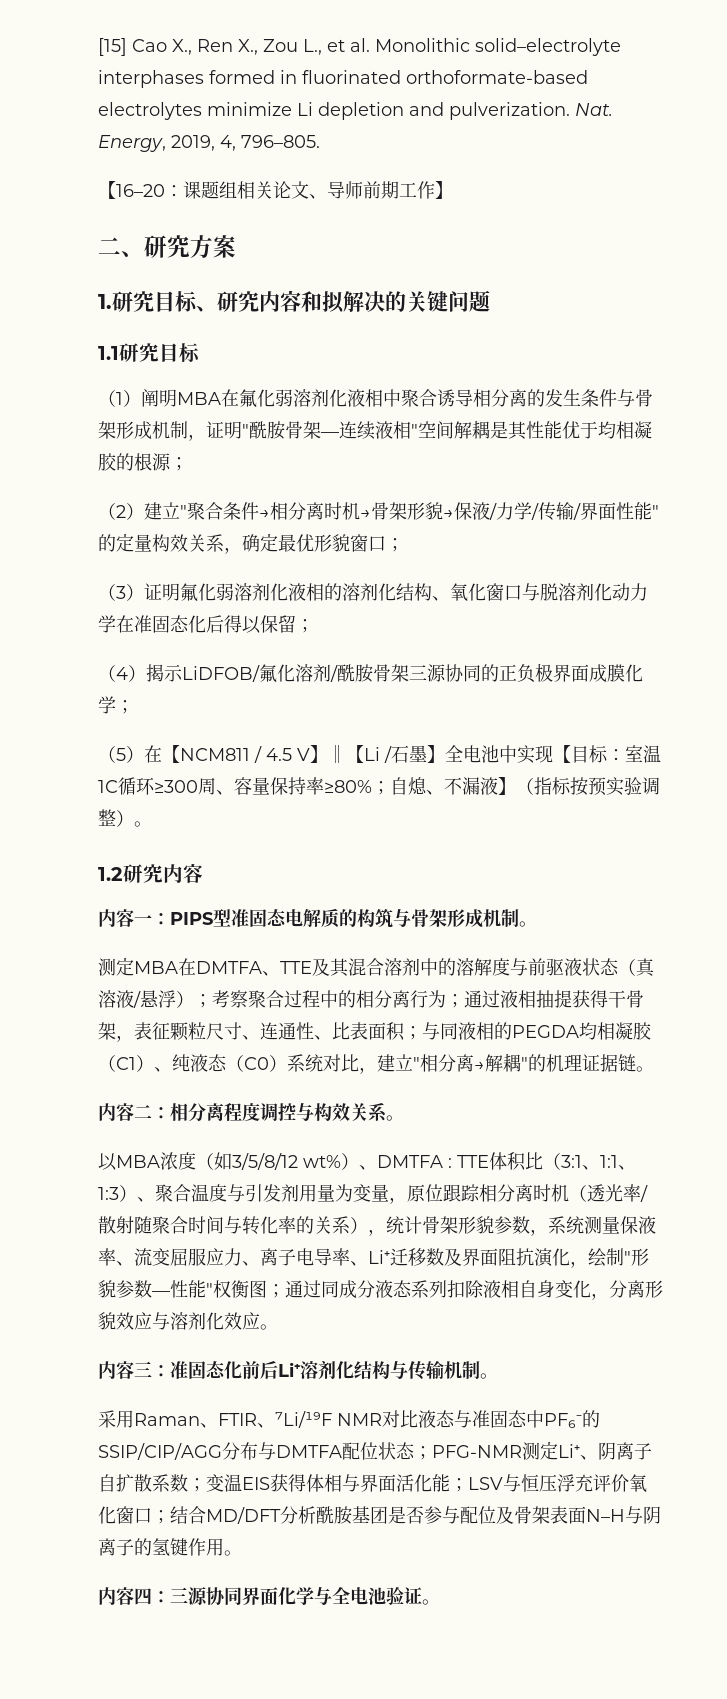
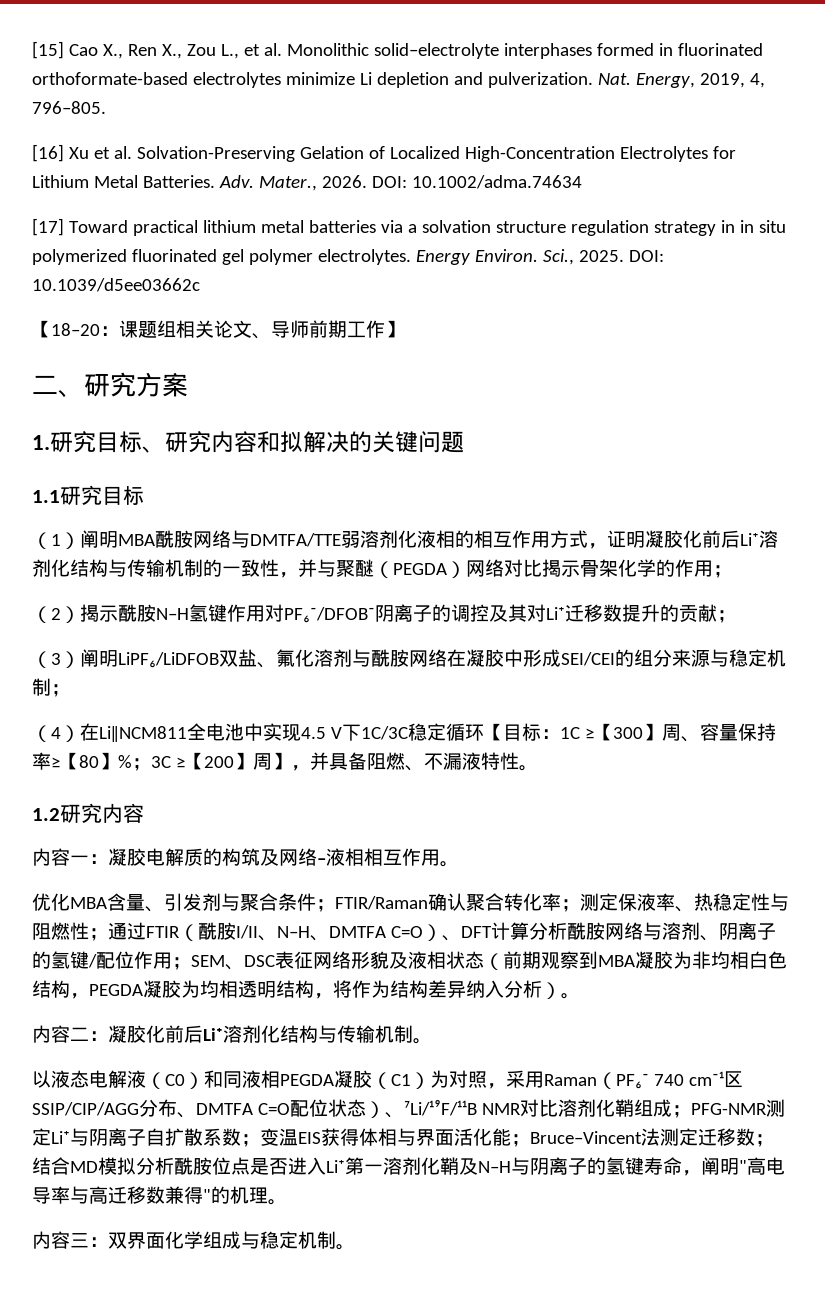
[98,181,165,199] // 【16–20 -> [32,144,736,162] [32,175,582,191] [32,218,786,236] [32,249,664,265] [32,278,200,292] [32,320,100,338] // [16] Xu et al. Solvation-Preserving Gelation of Localized High-Concentration Electrolytes for Lithium Metal Batteries. Adv. Mater., 2026. DOI: 10.1002/adma.74634 // [17] Toward practical lithium metal batteries via a solvation structure regulation strategy in in situ polymerized fluorinated gel polymer electrolytes. Energy Environ. Sci., 2025. DOI: 10.1039/d5ee03662c // 【18–20
[221,389,653,408] [98,420,652,441] [98,453,188,471] [98,502,659,521] [98,533,404,554] [98,583,648,602] [98,615,314,634] [98,663,643,683] [98,696,134,714] [98,745,661,764] [98,777,660,796] [98,809,134,827] 在氟化弱溶剂化液相中聚合诱导相分离的发生条件与骨架形成机制，证明"酰胺骨架—连续液相"空间解耦是其性能优于均相凝胶的根源； // （2）建立"聚合条件→相分离时机→骨架形貌→保液/力学/传输/界面性能"的定量构效关系，确定最优形貌窗口； // （3）证明氟化弱溶剂化液相的溶剂化结构、氧化窗口与脱溶剂化动力学在准固态化后得以保留； // （4）揭示LiDFOB/氟化溶剂/酰胺骨架三源协同的正负极界面成膜化学； // （5）在【NCM811 / 4.5 V】‖【Li /石墨】全电池中实现【目标：室温1C循环≥300周、容量保持率≥80%；自熄、不漏液】（指标按预实验调整） -> [155,530,778,549] [32,559,732,578] [32,604,736,623] [32,649,786,668] [32,678,70,697] [32,723,776,742] [32,752,519,771] 酰胺网络与DMTFA/TTE弱溶剂化液相的相互作用方式，证明凝胶化前后Li⁺溶剂化结构与传输机制的一致性，并与聚醚（PEGDA）网络对比揭示骨架化学的作用； // （2）揭示酰胺N–H氢键作用对PF₆⁻/DFOB⁻阴离子的调控及其对Li⁺迁移数提升的贡献； // （3）阐明LiPF₆/LiDFOB双盐、氟化溶剂与酰胺网络在凝胶中形成SEI/CEI的组分来源与稳定机制； // （4）在Li‖NCM811全电池中实现4.5 V下1C/3C稳定循环【目标：1C ≥【300】周、容量保持率≥【80】%；3C ≥【200】周】，并具备阻燃、不漏液特性
[170,908,537,928] [98,957,655,977] [98,990,644,1008] [98,1022,652,1042] [98,1053,654,1074] [98,1102,404,1122] [98,1152,636,1171] [98,1184,648,1204] [98,1216,656,1236] [98,1248,649,1268] [98,1280,663,1300] [98,1312,278,1330] [98,1361,226,1379] PIPS型准固态电解质的构筑与骨架形成机制。 // 测定MBA在DMTFA、TTE及其混合溶剂中的溶解度与前驱液状态（真溶液/悬浮）；考察聚合过程中的相分离行为；通过液相抽提获得干骨架，表征颗粒尺寸、连通性、比表面积；与同液相的PEGDA均相凝胶（C1）、纯液态（C0）系统对比，建立"相分离→解耦"的机理证据链。 // 内容二：相分离程度调控与构效关系。 // 以MBA浓度（如3/5/8/12 wt%）、DMTFA : TTE体积比（3:1、1:1、1:3）、聚合温度与引发剂用量为变量，原位跟踪相分离时机（透光率/散射随聚合时间与转化率的关系），统计骨架形貌参数，系统测量保液率、流变屈服应力、离子电导率、Li⁺迁移数及界面阻抗演化，绘制"形貌参数—性能"权衡图；通过同成分液态系列扣除液相自身变化，分离形貌效应与溶剂化效应。 // 内容三：准固态 -> [108,848,459,867] [32,893,789,912] [32,922,776,941] [32,951,787,970] [32,980,580,999] [32,1025,146,1043] 凝胶电解质的构筑及网络–液相相互作用。 // 优化MBA含量、引发剂与聚合条件；FTIR/Raman确认聚合转化率；测定保液率、热稳定性与阻燃性；通过FTIR（酰胺I/II、N–H、DMTFA C=O）、DFT计算分析酰胺网络与溶剂、阴离子的氢键/配位作用；SEM、DSC表征网络形貌及液相状态（前期观察到MBA凝胶为非均相白色结构，PEGDA凝胶为均相透明结构，将作为结构差异纳入分析）。 // 内容二：凝胶
[98,1410,600,1428] [98,1442,415,1460] 采用Raman、FTIR、⁷Li/¹⁹F NMR对比液态与准固态中PF₆⁻的SSIP/CIP/AGG分布与DMTFA配位状态 -> [32,1070,743,1089] [32,1099,672,1118] 以液态电解液（C0）和同液相PEGDA凝胶（C1）为对照，采用Raman（PF₆⁻ 740 cm⁻¹区SSIP/CIP/AGG分布、DMTFA C=O配位状态）、⁷Li/¹⁹F/¹¹B NMR对比溶剂化鞘组成
[580,1455,598,1460] 、 -> [70,1128,89,1146] 与
[468,1474,647,1492] [98,1506,586,1525] LSV与恒压浮充评价氧化窗口；结合MD/DFT分析酰胺基团是否参与配位及骨架表面 -> [530,1128,774,1147] [32,1157,478,1175] Bruce–Vincent法测定迁移数；结合MD模拟分析酰胺位点是否进入Li⁺第一溶剂化鞘及
[188,1538,242,1556] [98,1587,422,1605] 作用。 // 内容四：三源协同界面化学与全电池验证 -> [644,1157,785,1176] [32,1186,287,1205] [32,1231,336,1249] 寿命，阐明"高电导率与高迁移数兼得"的机理。 // 内容三：双界面化学组成与稳定机制

